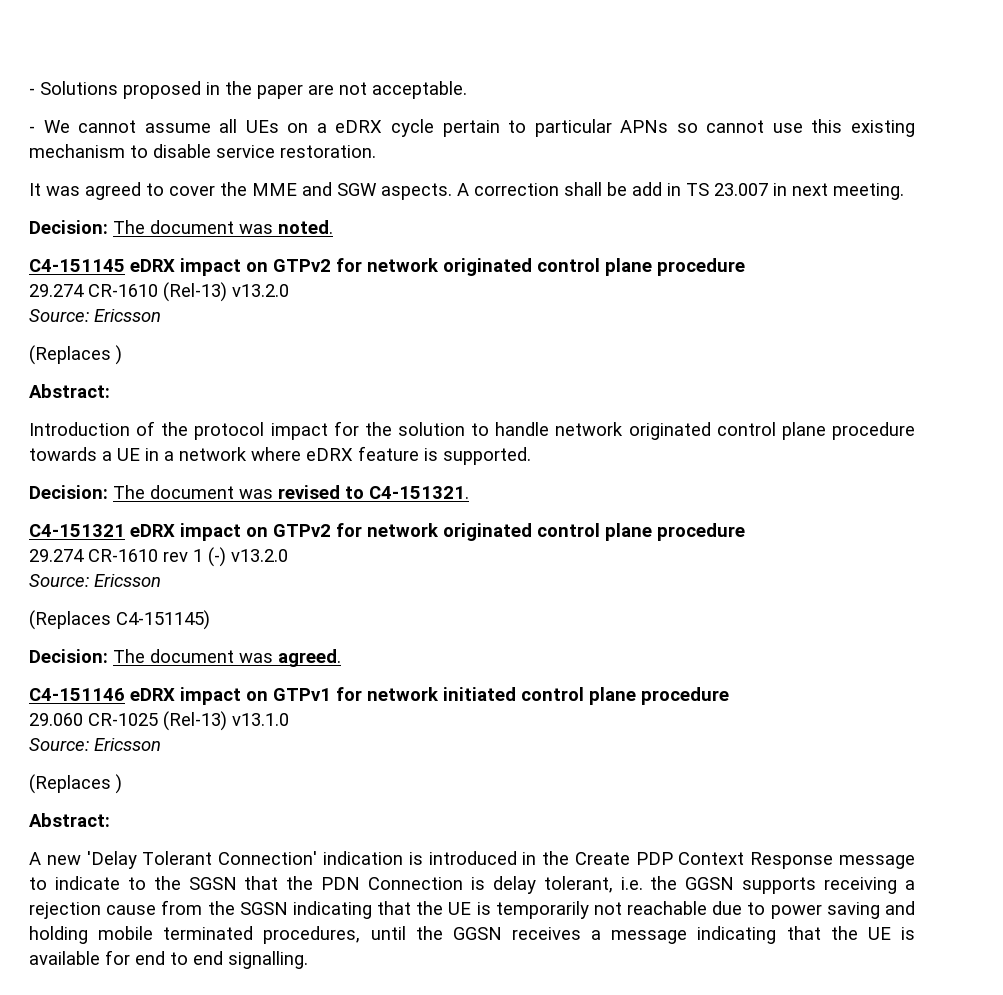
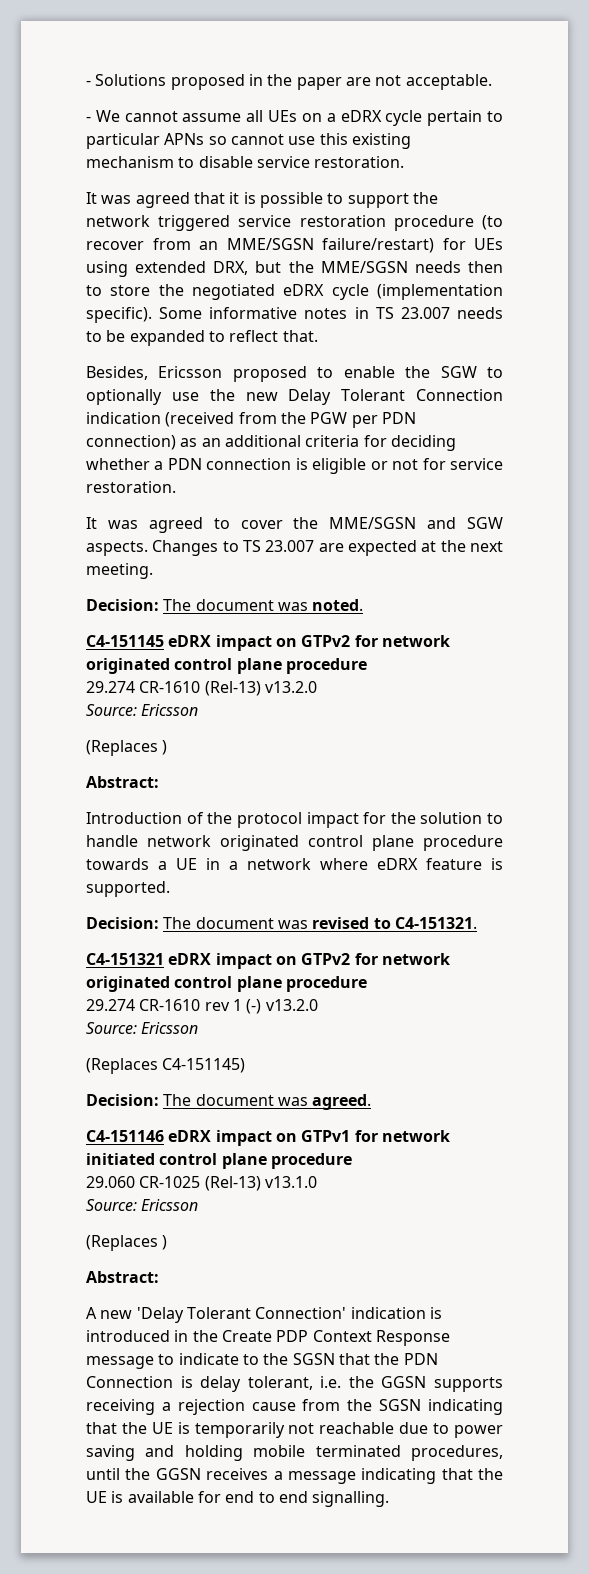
(376, 151) none -> [86,192,438,208] [86,215,503,231] [86,238,503,253] [86,261,503,277] [86,284,504,300] [86,307,504,323] [86,330,318,346] [86,366,504,382] [86,389,504,405] [86,412,416,428] [86,435,456,451] [86,458,504,474] [86,481,176,493] // It was agreed that it is possible to support the network triggered service restoration procedure (to recover from an MME/SGSN failure/restart) for UEs using extended DRX, but the MME/SGSN needs then to store the negotiated eDRX cycle (implementation specific). Some informative notes in TS 23.007 needs to be expanded to reflect that. // Besides, Ericsson proposed to enable the SGW to optionally use the new Delay Tolerant Connection indication (received from the PGW per PDN connection) as an additional criteria for deciding whether a PDN connection is eligible or not for service restoration.
[252,183,297,196] MME -> [329,517,417,529] MME/SGSN
[457,182,787,196] A correction shall be add in TS 23.007 in -> [152,540,466,556] Changes to TS 23.007 are expected at the

